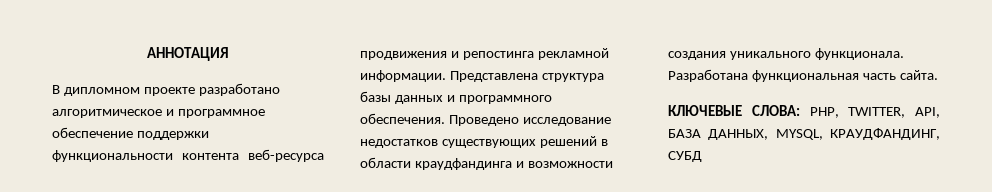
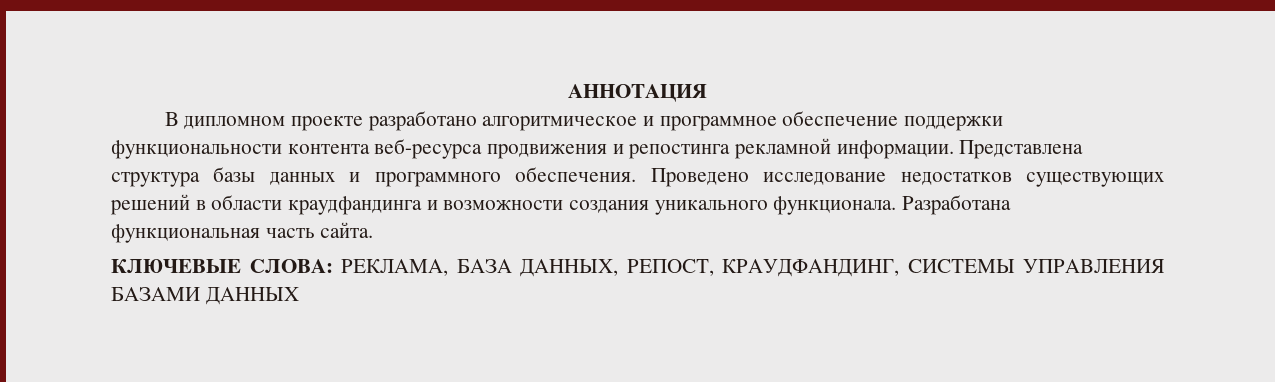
[809,107,940,118] [668,128,940,140] [668,151,702,162] PHP, TWITTER, API, БАЗА ДАННЫХ, MYSQL, КРАУДФАНДИНГ, СУБД -> [341,259,1164,277] [111,287,299,305] РЕКЛАМА, БАЗА ДАННЫХ, РЕПОСТ, КРАУДФАНДИНГ, СИСТЕМЫ УПРАВЛЕНИЯ БАЗАМИ ДАННЫХ

